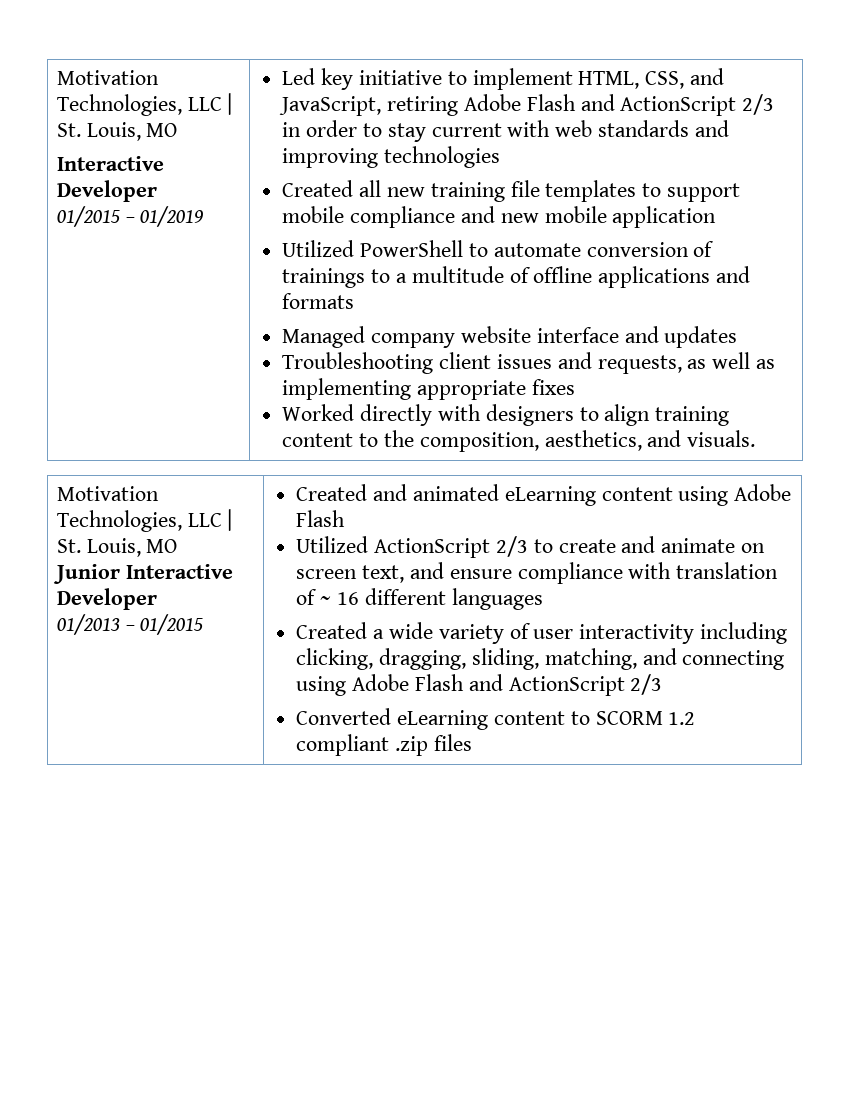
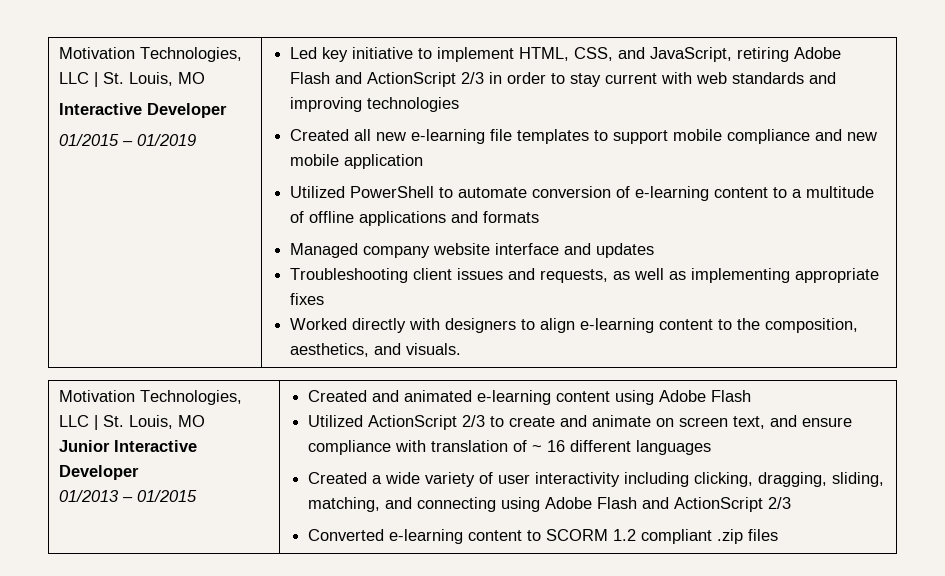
[430,182,505,202] training -> [411,129,486,144] e-learning
[282,268,366,288] trainings -> [635,186,769,201] e-learning content
[655,406,730,426] training -> [580,318,655,333] e-learning
[504,486,596,506] eLearning -> [477,390,552,405] e-learning
[397,710,489,730] eLearning -> [389,529,464,544] e-learning

